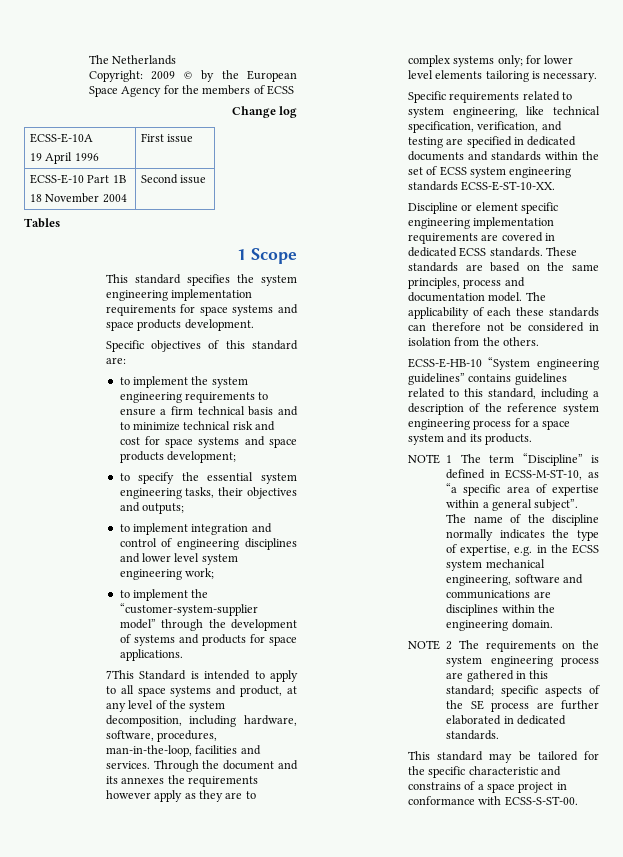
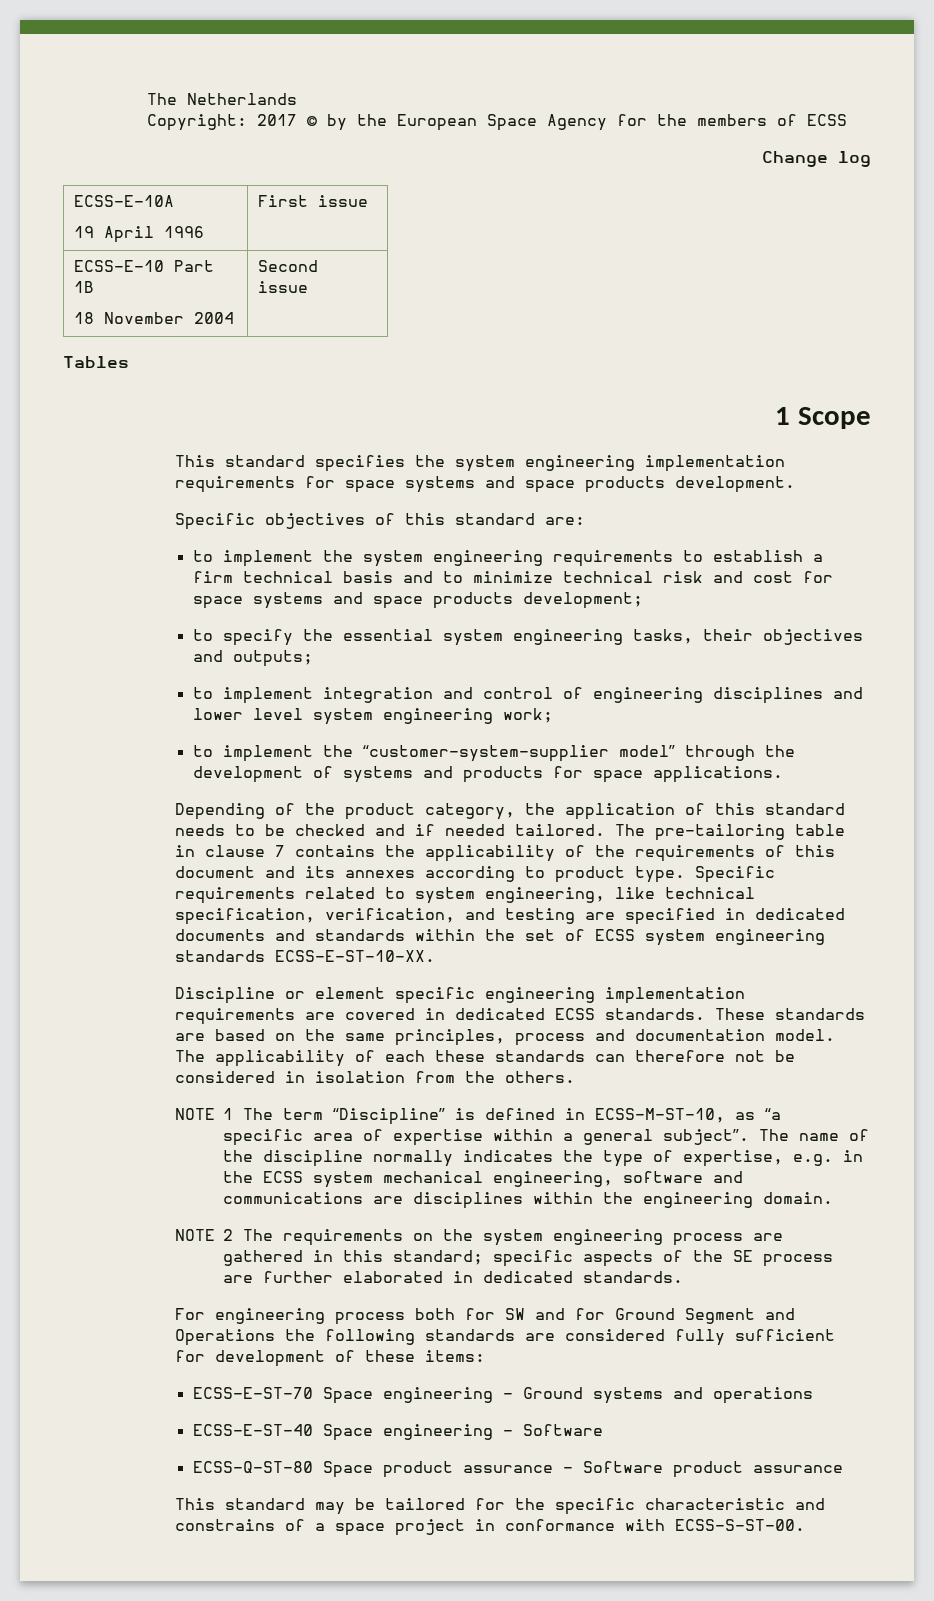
[151,71,176,80] 2009 -> [257,114,298,126] 2017
[119,408,156,416] ensure -> [712,550,803,562] establish
[105,670,299,682] [105,685,297,697] [105,700,226,712] [105,715,297,727] [105,730,218,742] [105,745,261,757] [105,760,298,772] [105,775,259,787] [105,790,256,802] [407,55,574,67] [407,70,598,82] 7This Standard is intended to apply to all space systems and product, at any level of the system decomposition, including hardware, software, procedures, man-in-the-loop, facilities and services. Through the document and its annexes the requirements however apply as they are to complex systems only; for lower level elements tailoring is necessary. // -> [175,803,846,820] [175,824,846,841] [175,845,836,862] [175,866,686,883] Depending of the product category, the application of this standard needs to be checked and if needed tailored. The pre-tailoring table in clause 7 contains the applicability of the requirements of this document and its annexes according to product type.
[407,357,599,370] [407,373,567,385] [407,388,599,400] [407,403,599,415] [407,418,571,430] [407,433,533,445] // ECSS-E-HB-10 “System engineering guidelines” contains guidelines related to this standard, including a description of the reference system engineering process for a space system and its products. -> (576, 1077) none
(500, 735) none -> [175,1308,796,1325] [175,1329,836,1346] [175,1350,486,1367] [192,1387,813,1404] [192,1424,603,1441] [192,1461,843,1478] // For engineering process both for SW and for Ground Segment and Operations the following standards are considered fully sufficient for development of these items: // ECSS-E-ST-70 Space engineering - Ground systems and operations // ECSS-E-ST-40 Space engineering - Software // ECSS-Q-ST-80 Space product assurance - Software product assurance

